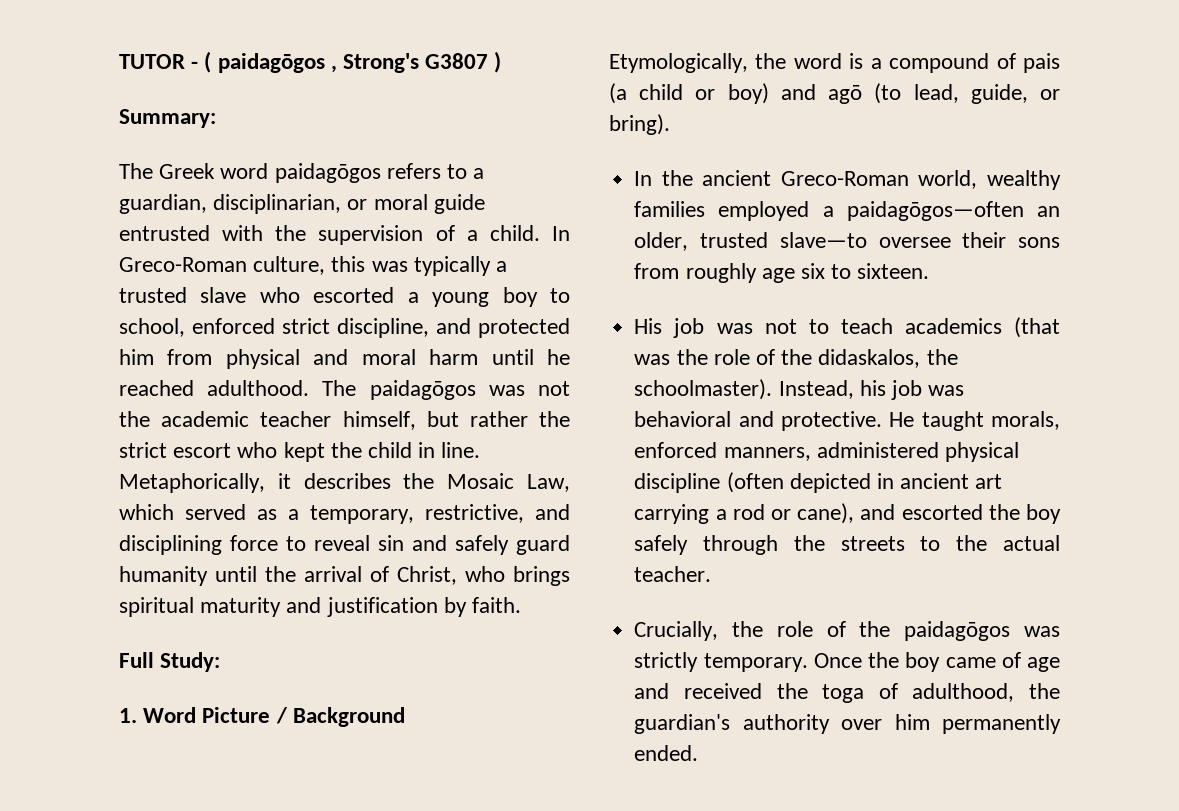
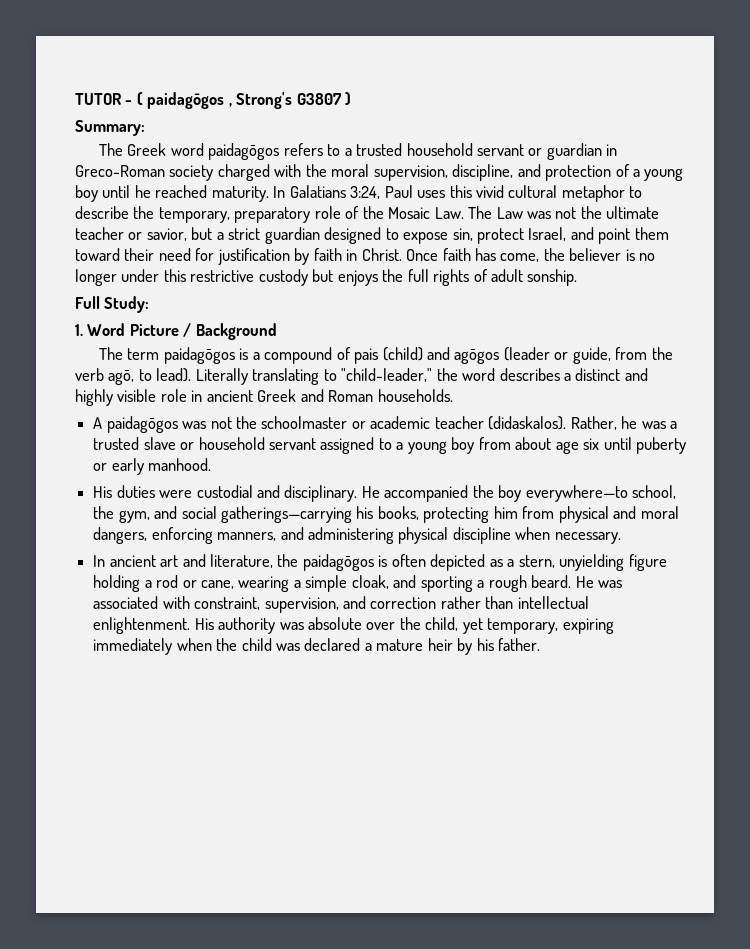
[119,194,485,214] [119,225,570,245] [119,256,508,276] [119,287,570,307] [119,318,570,338] [119,349,570,369] [119,380,570,400] [119,411,570,430] [119,442,481,462] [119,473,570,493] [119,504,570,524] [119,535,570,555] [119,566,570,586] [119,597,522,617] guardian, disciplinarian, or moral guide entrusted with the supervision of a child. In Greco-Roman culture, this was typically a trusted slave who escorted a young boy to school, enforced strict discipline, and protected him from physical and moral harm until he reached adulthood. The paidagōgos was not the academic teacher himself, but rather the strict escort who kept the child in line. Metaphorically, it describes the Mosaic Law, which served as a temporary, restrictive, and disciplining force to reveal sin and safely guard humanity until the arrival of Christ, who brings spiritual maturity and justification by faith. -> [356,143,618,160] [75,164,684,181] [75,185,643,202] [75,206,660,223] [75,227,669,244] [75,248,656,265] [75,269,578,286] trusted household servant or guardian in Greco-Roman society charged with the moral supervision, discipline, and protection of a young boy until he reached maturity. In Galatians 3:24, Paul uses this vivid cultural metaphor to describe the temporary, preparatory role of the Mosaic Law. The Law was not the ultimate teacher or savior, but a strict guardian designed to expose sin, protect Israel, and point them toward their need for justification by faith in Christ. Once faith has come, the believer is no longer under this restrictive custody but enjoys the full rights of adult sonship.
[609,53,842,73] Etymologically, the word -> [98,347,235,364] The term paidagōgos
[609,83,1060,104] [609,114,670,135] [634,170,1061,190] [634,201,1060,221] [634,232,1060,251] [634,263,930,283] [634,317,1060,338] [634,349,958,368] [634,379,965,400] [634,411,1060,431] [634,442,1019,462] [634,472,1003,493] [634,503,1061,524] [634,535,1060,555] [634,566,712,582] [634,621,1060,641] [634,652,1060,672] [634,683,1060,703] [634,714,1061,734] [634,745,699,761] (a child or boy) and agō (to lead, guide, or bring). // In the ancient Greco-Roman world, wealthy families employed a paidagōgos—often an older, trusted slave—to oversee their sons from roughly age six to sixteen. // His job was not to teach academics (that was the role of the didaskalos, the schoolmaster). Instead, his job was behavioral and protective. He taught morals, enforced manners, administered physical discipline (often depicted in ancient art carrying a rod or cane), and escorted the boy safely through the streets to the actual teacher. // Crucially, the role of the paidagōgos was strictly temporary. Once the boy came of age and received the toga of adulthood, the guardian's authority over him permanently ended. -> [382,347,673,364] [75,368,648,385] [75,389,453,406] [93,416,678,433] [93,437,686,454] [93,458,212,475] [93,485,677,502] [93,506,679,523] [93,527,621,544] [93,554,667,571] [93,575,622,592] [93,596,589,613] [93,617,614,634] [93,638,541,655] (child) and agōgos (leader or guide, from the verb agō, to lead). Literally translating to "child-leader," the word describes a distinct and highly visible role in ancient Greek and Roman households. // A paidagōgos was not the schoolmaster or academic teacher (didaskalos). Rather, he was a trusted slave or household servant assigned to a young boy from about age six until puberty or early manhood. // His duties were custodial and disciplinary. He accompanied the boy everywhere—to school, the gym, and social gatherings—carrying his books, protecting him from physical and moral dangers, enforcing manners, and administering physical discipline when necessary. // In ancient art and literature, the paidagōgos is often depicted as a stern, unyielding figure holding a rod or cane, wearing a simple cloak, and sporting a rough beard. He was associated with constraint, supervision, and correction rather than intellectual enlightenment. His authority was absolute over the child, yet temporary, expiring immediately when the child was declared a mature heir by his father.

